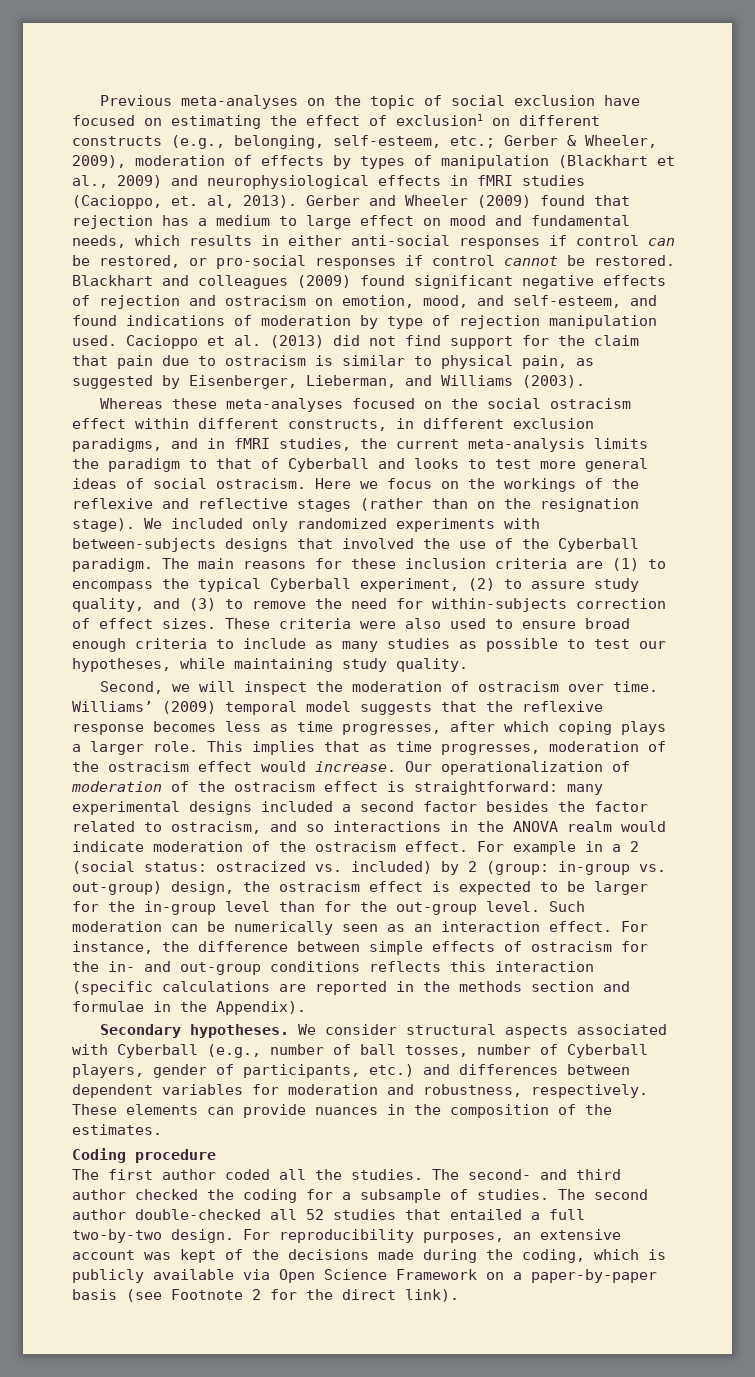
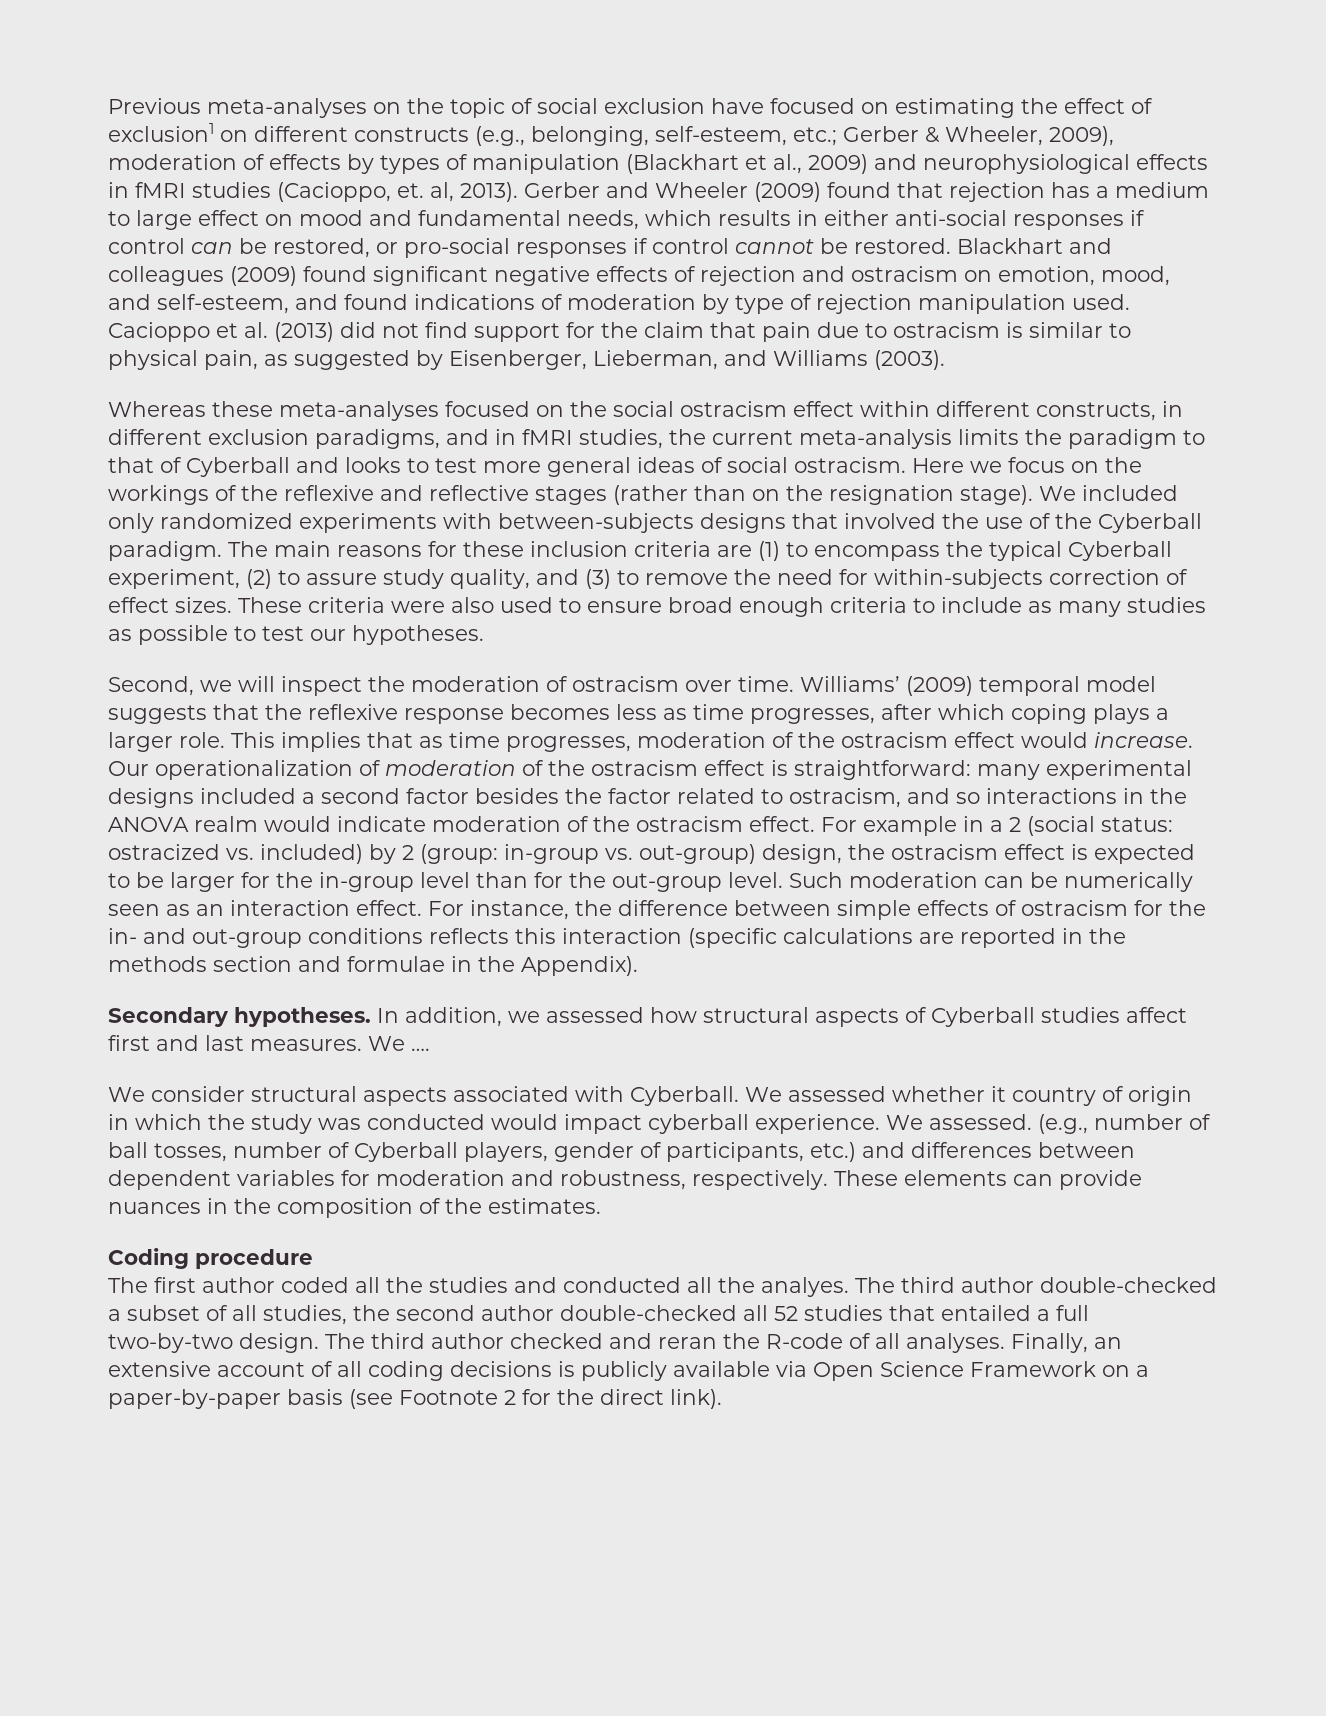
[72,658,468,672] hypotheses, while maintaining study quality. -> [352,625,484,645] hypotheses.
(289, 1031) none -> [377,1007,1187,1027] [108,1035,430,1051] In addition, we assessed how structural aspects of Cyberball studies affect first and last measures. We …. //
[117,1044,198,1058] Cyberball -> [630,1086,1192,1106] [108,1114,1032,1134] Cyberball. We assessed whether it country of origin in which the study was conducted would impact cyberball experience. We assessed.
[351,1169,621,1180] [72,1189,585,1203] studies. The second- and third author checked the coding for a subsample of studies. The -> [429,1277,1217,1297] [108,1305,390,1325] studies and conducted all the analyes. The third author double-checked a subset of all studies, the
[243,1229,621,1243] [72,1249,639,1263] For reproducibility purposes, an extensive account was kept of the decisions made during the coding, which -> [325,1333,1122,1353] [108,1361,552,1381] The third author checked and reran the R-code of all analyses. Finally, an extensive account of all coding decisions

